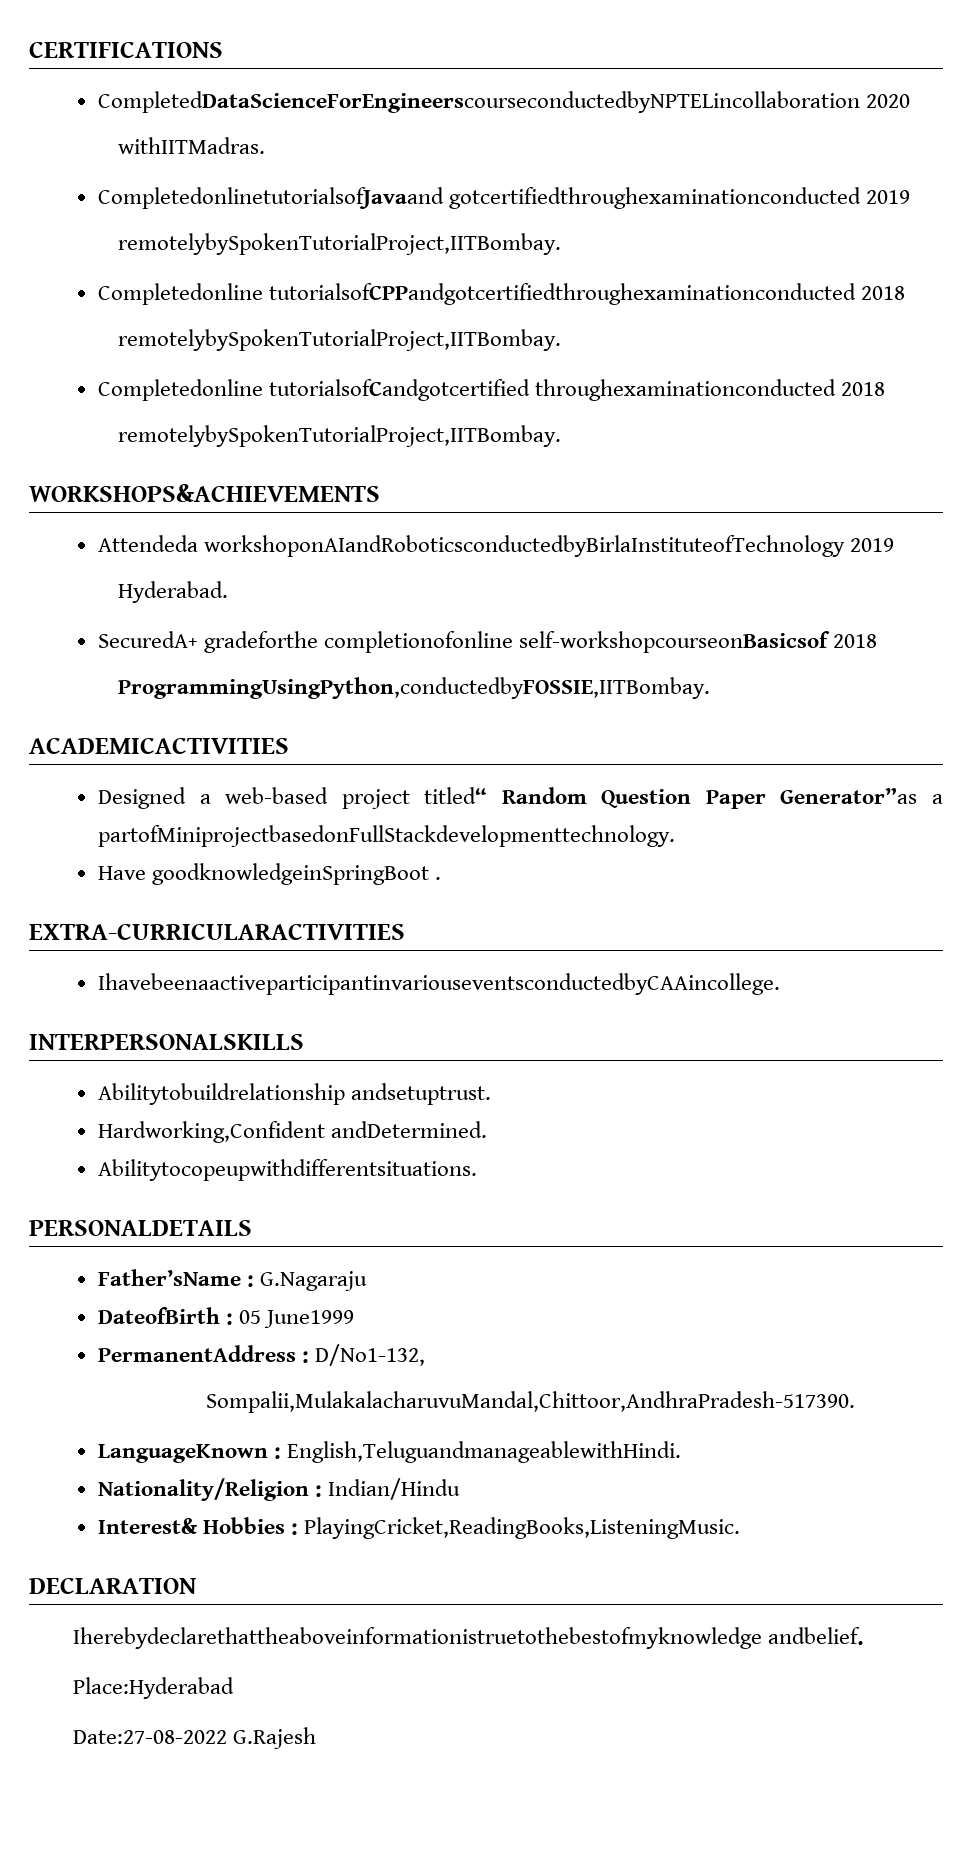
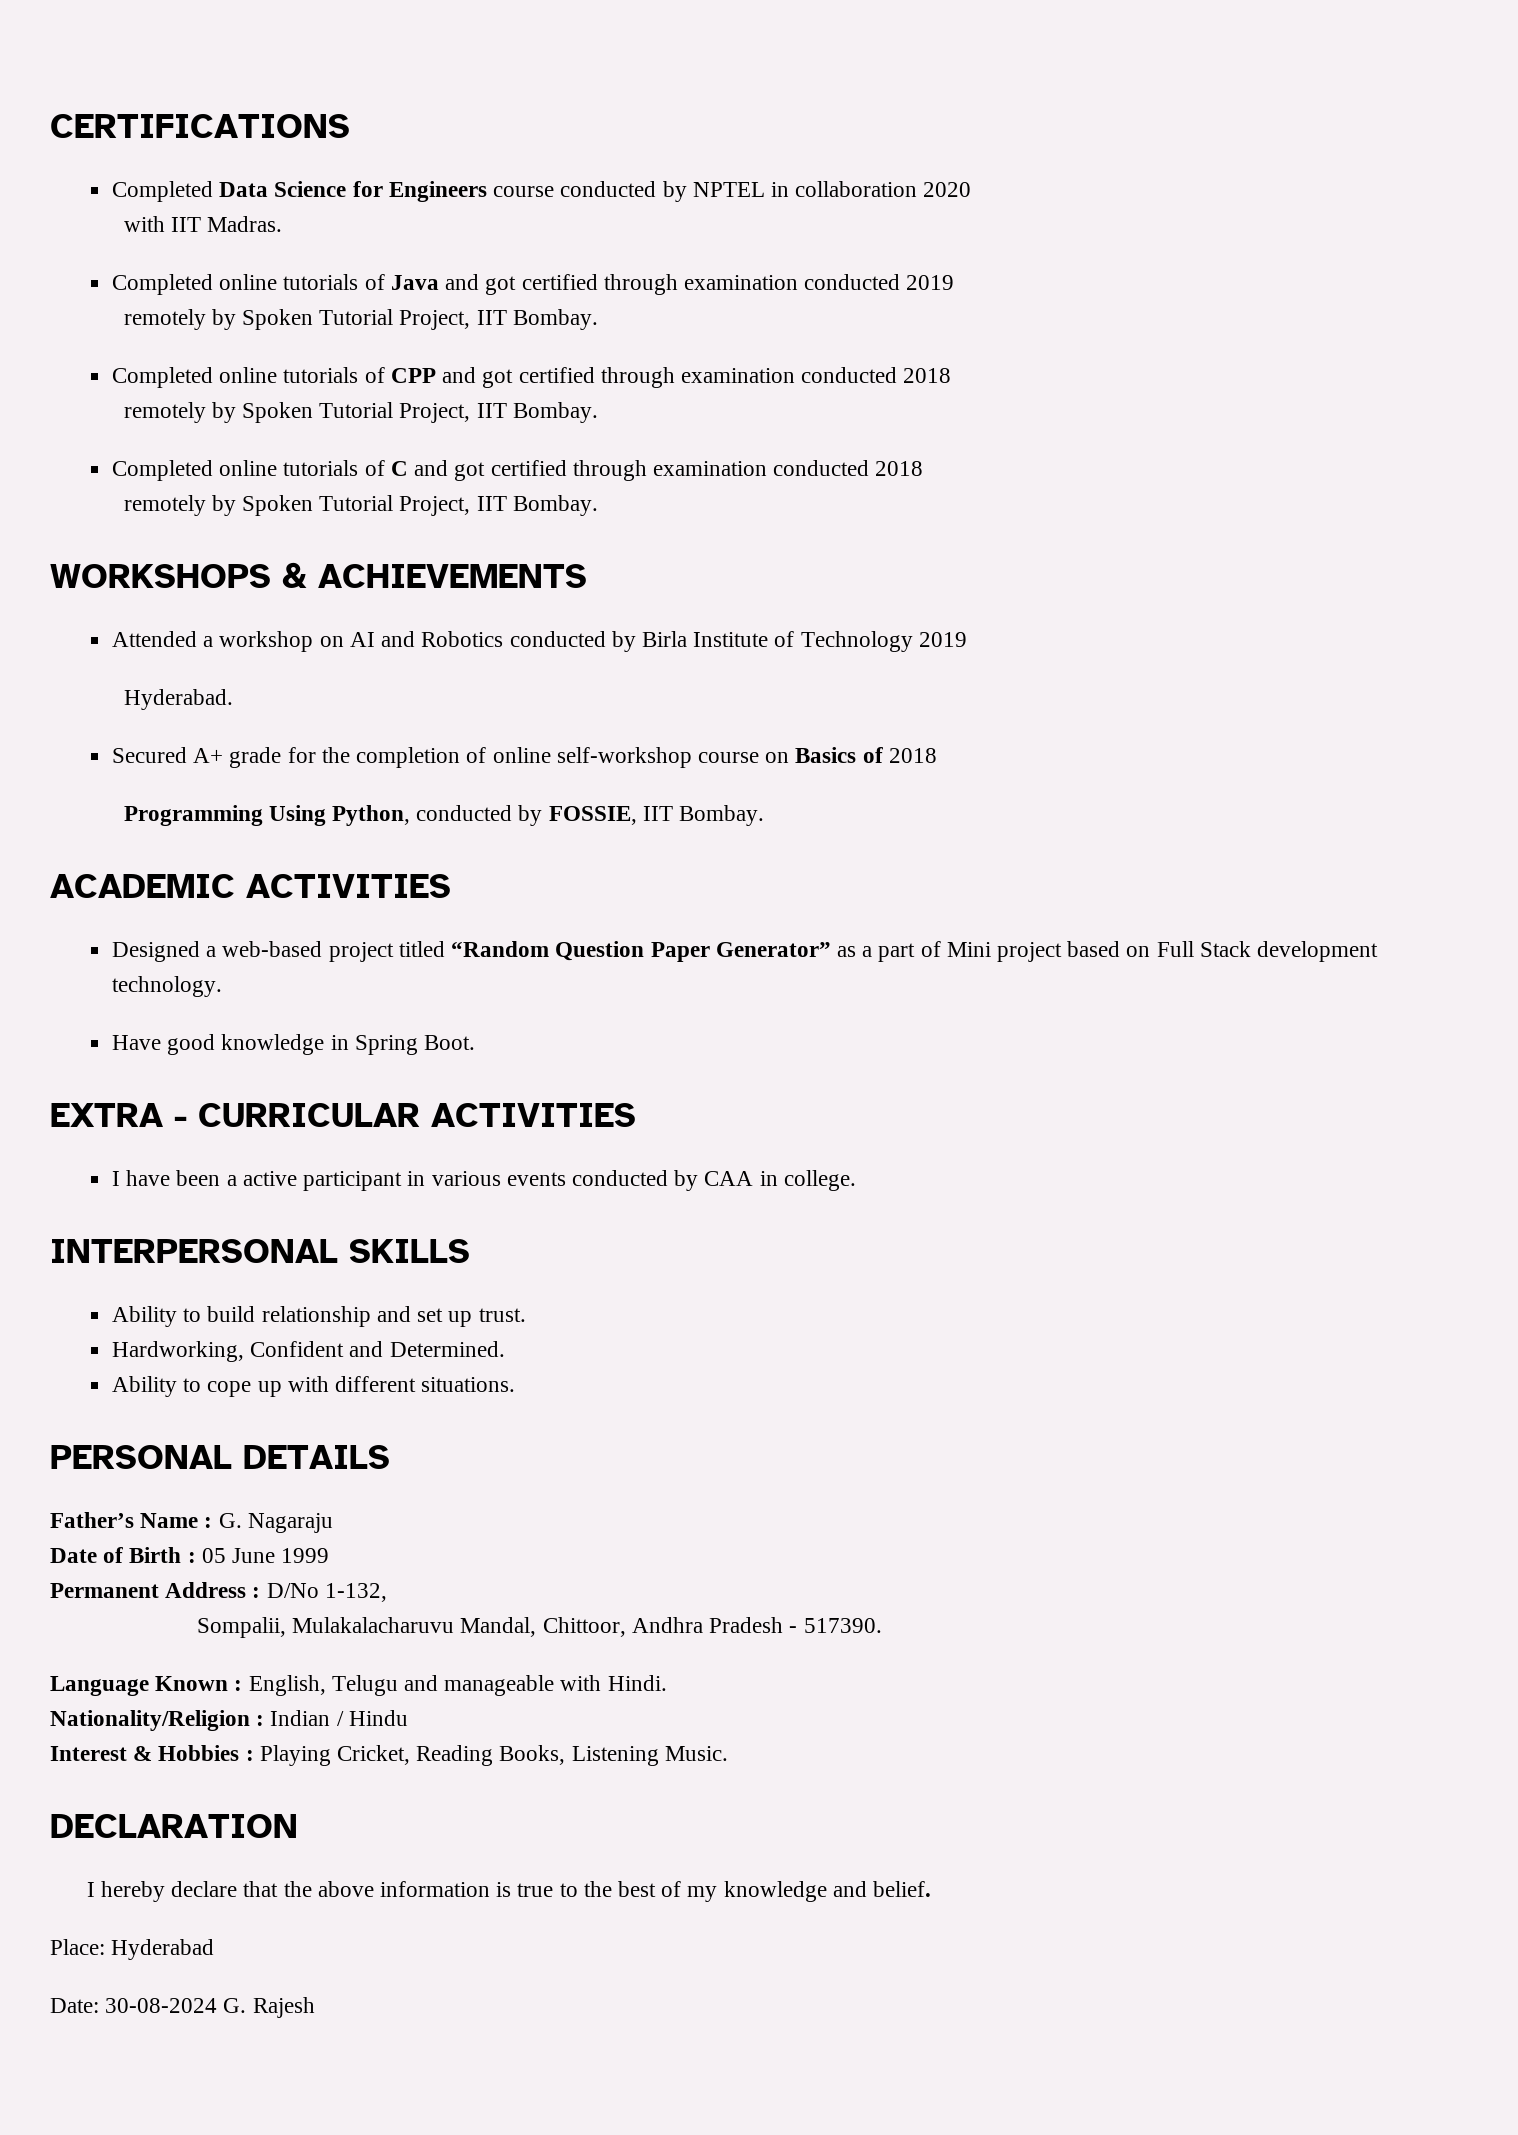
[98,91,911,113] [117,137,265,154] [98,187,911,209] [117,233,561,255] [98,283,906,305] [117,329,561,351] [98,379,886,401] [117,425,561,447] [29,484,380,502] [98,535,895,557] [117,581,228,603] [98,631,878,653] [117,677,710,699] [29,737,289,754] [98,787,943,809] [98,825,676,847] [98,863,442,885] [29,923,405,940] [98,973,781,995] [29,1034,304,1050] [98,1083,492,1105] [98,1121,488,1143] [98,1159,478,1181] [29,1220,252,1236] [98,1269,368,1291] [98,1307,355,1328] [98,1344,426,1366] [206,1391,856,1413] [98,1441,682,1463] [98,1478,461,1501] [98,1517,741,1539] [29,1577,196,1594] [73,1627,865,1649] [73,1677,235,1699] [73,1727,317,1749] CompletedDataScienceForEngineerscourseconductedbyNPTELincollaboration 2020 // withIITMadras. // CompletedonlinetutorialsofJavaand gotcertifiedthroughexaminationconducted 2019 // remotelybySpokenTutorialProject,IITBombay. // Completedonline tutorialsofCPPandgotcertifiedthroughexaminationconducted 2018 // remotelybySpokenTutorialProject,IITBombay. // Completedonline tutorialsofCandgotcertified throughexaminationconducted 2018 // remotelybySpokenTutorialProject,IITBombay. // WORKSHOPS&ACHIEVEMENTS // Attendeda workshoponAIandRoboticsconductedbyBirlaInstituteofTechnology 2019 // Hyderabad. // SecuredA+ gradeforthe completionofonline self-workshopcourseonBasicsof 2018 // ProgrammingUsingPython,conductedbyFOSSIE,IITBombay. // ACADEMICACTIVITIES // Designed a web-based project titled“ Random Question Paper Generator”as a partofMiniprojectbasedonFullStackdevelopmenttechnology. // Have goodknowledgeinSpringBoot . // EXTRA-CURRICULARACTIVITIES // IhavebeenaactiveparticipantinvariouseventsconductedbyCAAincollege. // INTERPERSONALSKILLS // Abilitytobuildrelationship andsetuptrust. // Hardworking,Confident andDetermined. // Abilitytocopeupwithdifferentsituations. // PERSONALDETAILS // Father’sName : G.Nagaraju // DateofBirth : 05 June1999 // PermanentAddress : D/No1-132, // Sompalii,MulakalacharuvuMandal,Chittoor,AndhraPradesh-517390. // LanguageKnown : English,TeluguandmanageablewithHindi. // Nationality/Religion : Indian/Hindu // Interest& Hobbies : PlayingCricket,ReadingBooks,ListeningMusic. // DECLARATION // Iherebydeclarethattheaboveinformationistruetothebestofmyknowledge andbelief. // Place:Hyderabad // Date:27-08-2022 G.Rajesh -> [112,181,972,202] [123,216,282,232] [112,274,955,295] [123,309,598,330] [112,367,952,388] [123,402,598,423] [112,460,924,481] [123,495,598,516] [50,562,587,588] [112,631,967,652] [123,689,233,710] [112,747,937,768] [123,805,764,826] [50,874,451,898] [112,941,1379,962] [112,976,223,997] [112,1034,476,1055] [50,1103,636,1127] [112,1170,856,1191] [50,1239,470,1263] [112,1306,526,1327] [112,1341,505,1362] [112,1376,516,1397] [50,1445,390,1469] [50,1512,333,1533] [50,1547,330,1563] [50,1582,387,1602] [197,1617,882,1638] [50,1675,667,1696] [50,1710,408,1731] [50,1745,728,1766] [50,1814,298,1838] [86,1881,932,1902] [50,1939,215,1960] [50,1997,315,2018] Completed Data Science for Engineers course conducted by NPTEL in collaboration 2020 // with IIT Madras. // Completed online tutorials of Java and got certified through examination conducted 2019 // remotely by Spoken Tutorial Project, IIT Bombay. // Completed online tutorials of CPP and got certified through examination conducted 2018 // remotely by Spoken Tutorial Project, IIT Bombay. // Completed online tutorials of C and got certified through examination conducted 2018 // remotely by Spoken Tutorial Project, IIT Bombay. // WORKSHOPS & ACHIEVEMENTS // Attended a workshop on AI and Robotics conducted by Birla Institute of Technology 2019 // Hyderabad. // Secured A+ grade for the completion of online self-workshop course on Basics of 2018 // Programming Using Python, conducted by FOSSIE, IIT Bombay. // ACADEMIC ACTIVITIES // Designed a web-based project titled “Random Question Paper Generator” as a part of Mini project based on Full Stack development technology. // Have good knowledge in Spring Boot. // EXTRA - CURRICULAR ACTIVITIES // I have been a active participant in various events conducted by CAA in college. // INTERPERSONAL SKILLS // Ability to build relationship and set up trust. // Hardworking, Confident and Determined. // Ability to cope up with different situations. // PERSONAL DETAILS // Father’s Name : G. Nagaraju // Date of Birth : 05 June 1999 // Permanent Address : D/No 1-132, // Sompalii, Mulakalacharuvu Mandal, Chittoor, Andhra Pradesh - 517390. // Language Known : English, Telugu and manageable with Hindi. // Nationality/Religion : Indian / Hindu // Interest & Hobbies : Playing Cricket, Reading Books, Listening Music. // DECLARATION // I hereby declare that the above information is true to the best of my knowledge and belief. // Place: Hyderabad // Date: 30-08-2024 G. Rajesh

